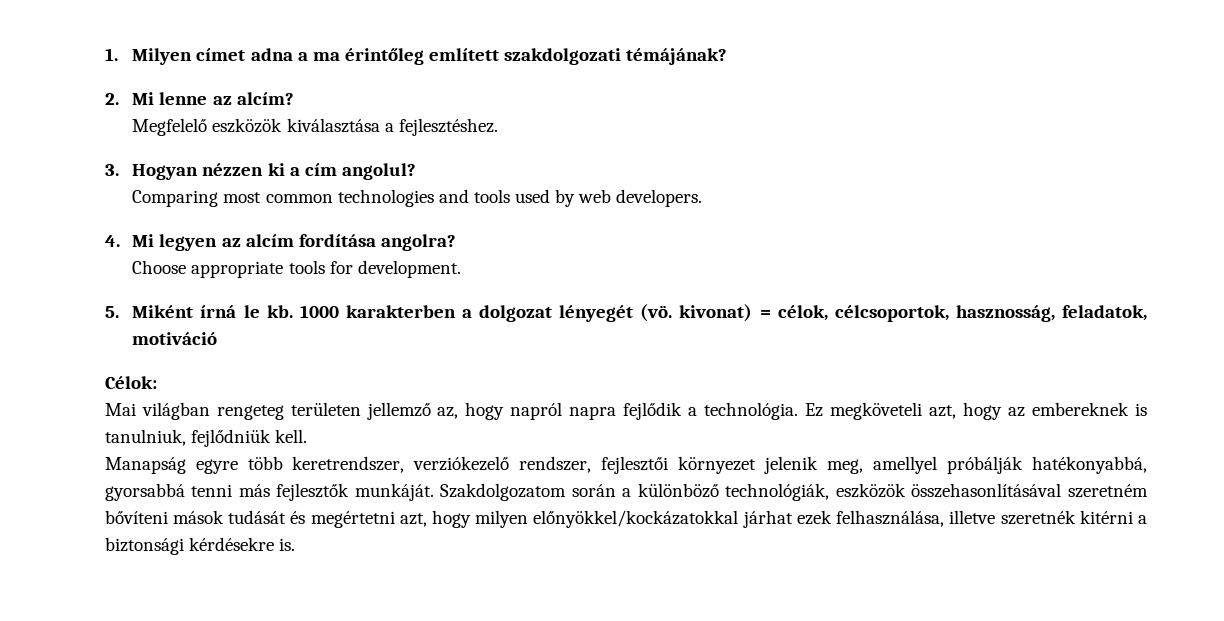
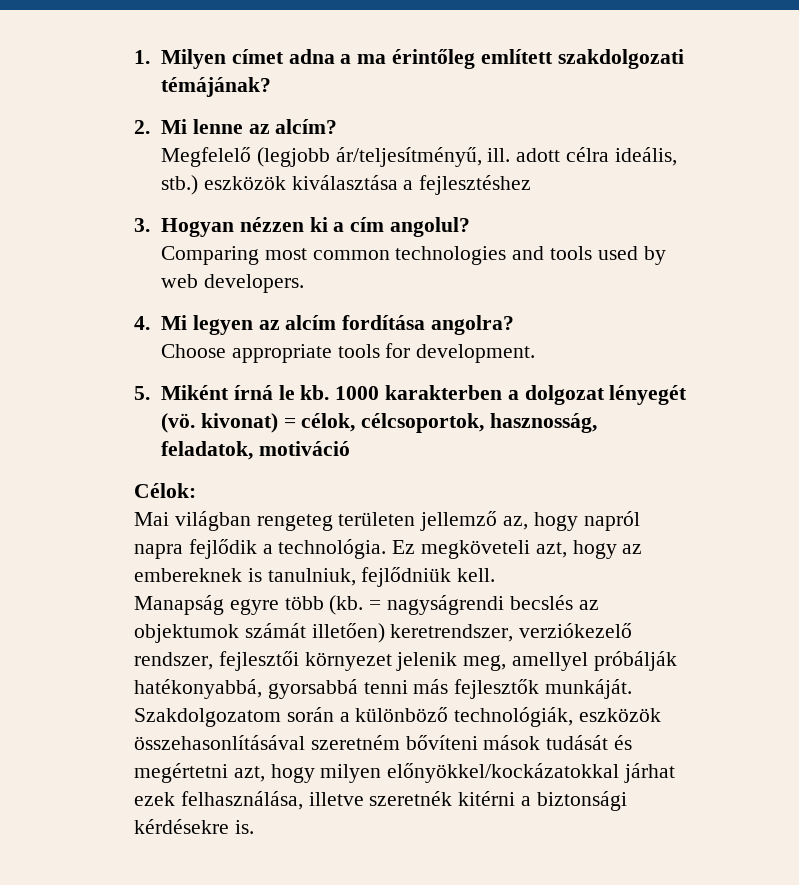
(208, 127) none -> [256,147,677,167] [160,175,198,195] (legjobb ár/teljesítményű, ill. adott célra ideális, stb.)
[398,118,498,136] fejlesztéshez. -> [419,175,532,195] fejlesztéshez
(283, 463) none -> [329,595,599,615] [133,623,385,643] (kb. = nagyságrendi becslés az objektumok számát illetően)

